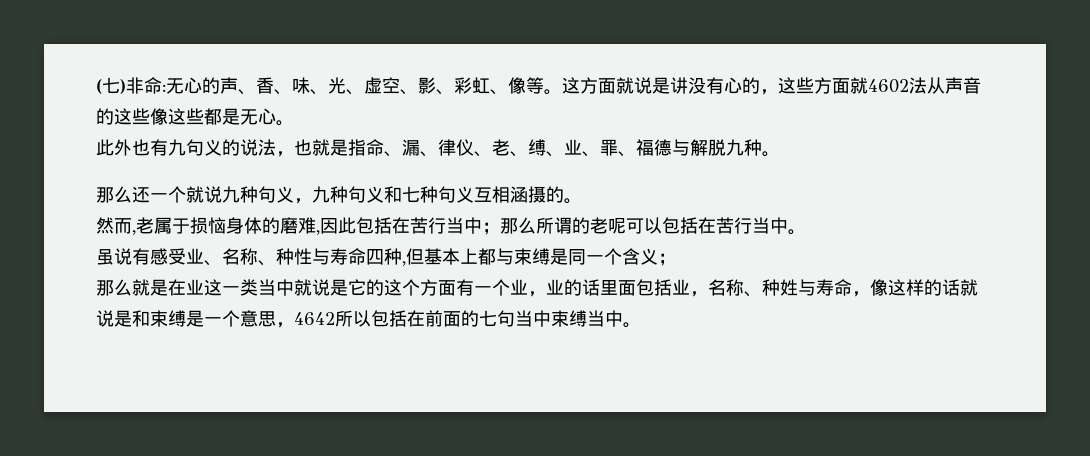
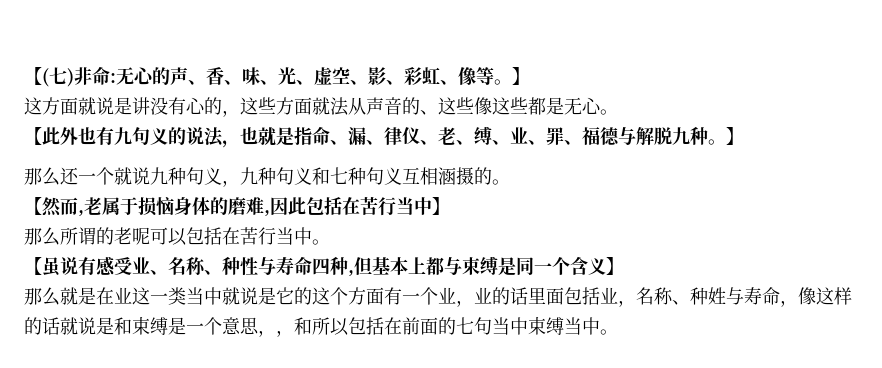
(96, 86) none -> [24,67,42,85] 【
(562, 92) none -> [512,67,530,85] 】 //
[868,79,909,93] 4602 -> (330, 106) none
(114, 116) none -> [420,110,438,115] 、
(294, 123) none -> [24,127,42,145] 【
(780, 154) none -> [726,127,744,145] 】
(582, 201) none -> [24,197,42,215] 【
[482,222,500,235] ； -> [432,197,450,215] 】 //
(806, 232) none -> [24,257,42,275] 【
[658,253,676,266] ； -> [606,257,624,275] 】
[294,312,335,325] 4642 -> [276,317,312,337] ，和

